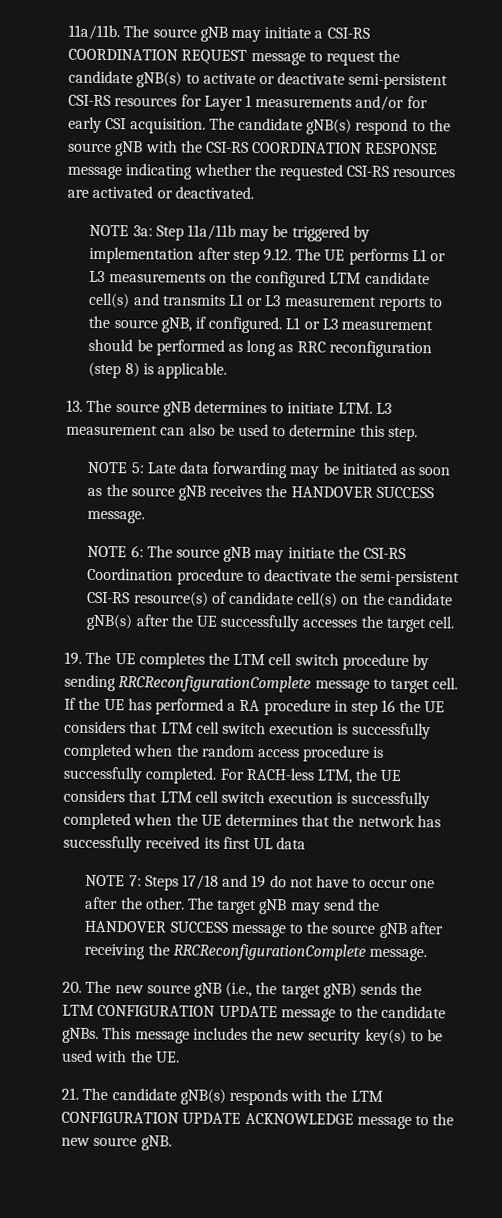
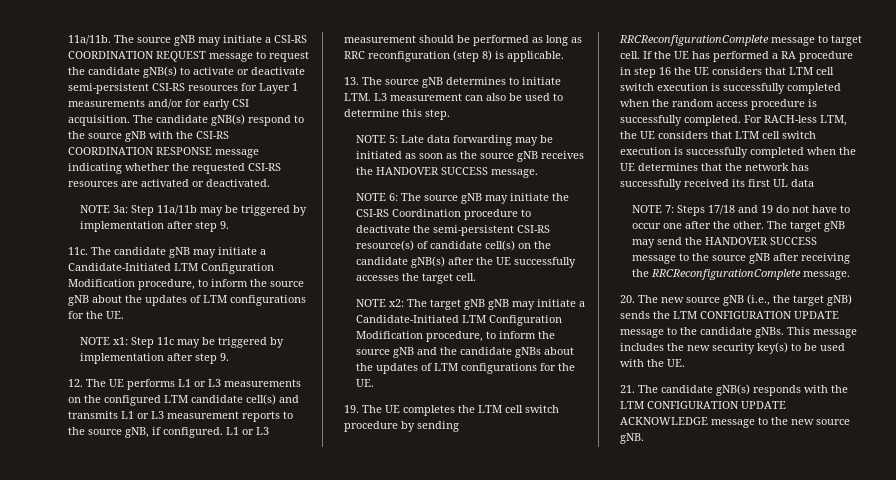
[262,248,292,262] 9.12. -> [220,221,230,229] [68,247,267,258] [68,263,275,274] [68,279,305,290] [68,295,307,306] [68,311,125,319] [80,337,285,348] [80,353,230,364] [68,379,84,387] 9. // 11c. The candidate gNB may initiate a Candidate-Initiated LTM Configuration Modification procedure, to inform the source gNB about the updates of LTM configurations for the UE. // NOTE x1: Step 11c may be triggered by implementation after step 9. // 12.
(454, 622) none -> [356,299,586,310] [356,315,563,326] [356,331,556,342] [356,347,575,358] [356,363,576,374] [356,379,375,387] // NOTE x2: The target gNB gNB may initiate a Candidate-Initiated LTM Configuration Modification procedure, to inform the source gNB and the candidate gNBs about the updates of LTM configurations for the UE.

